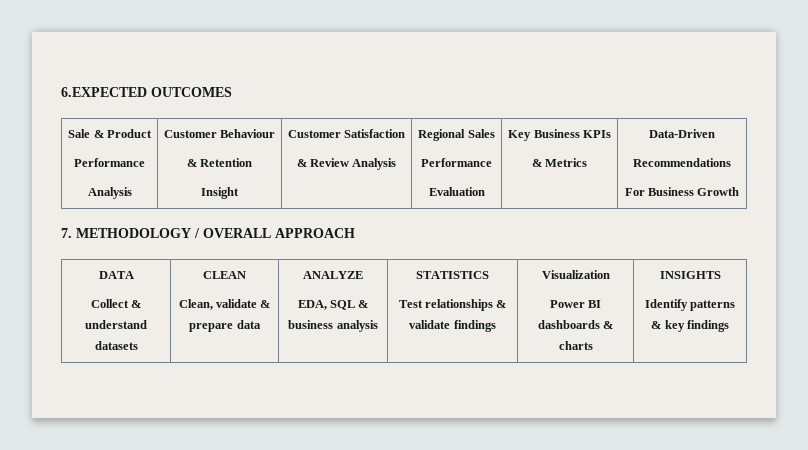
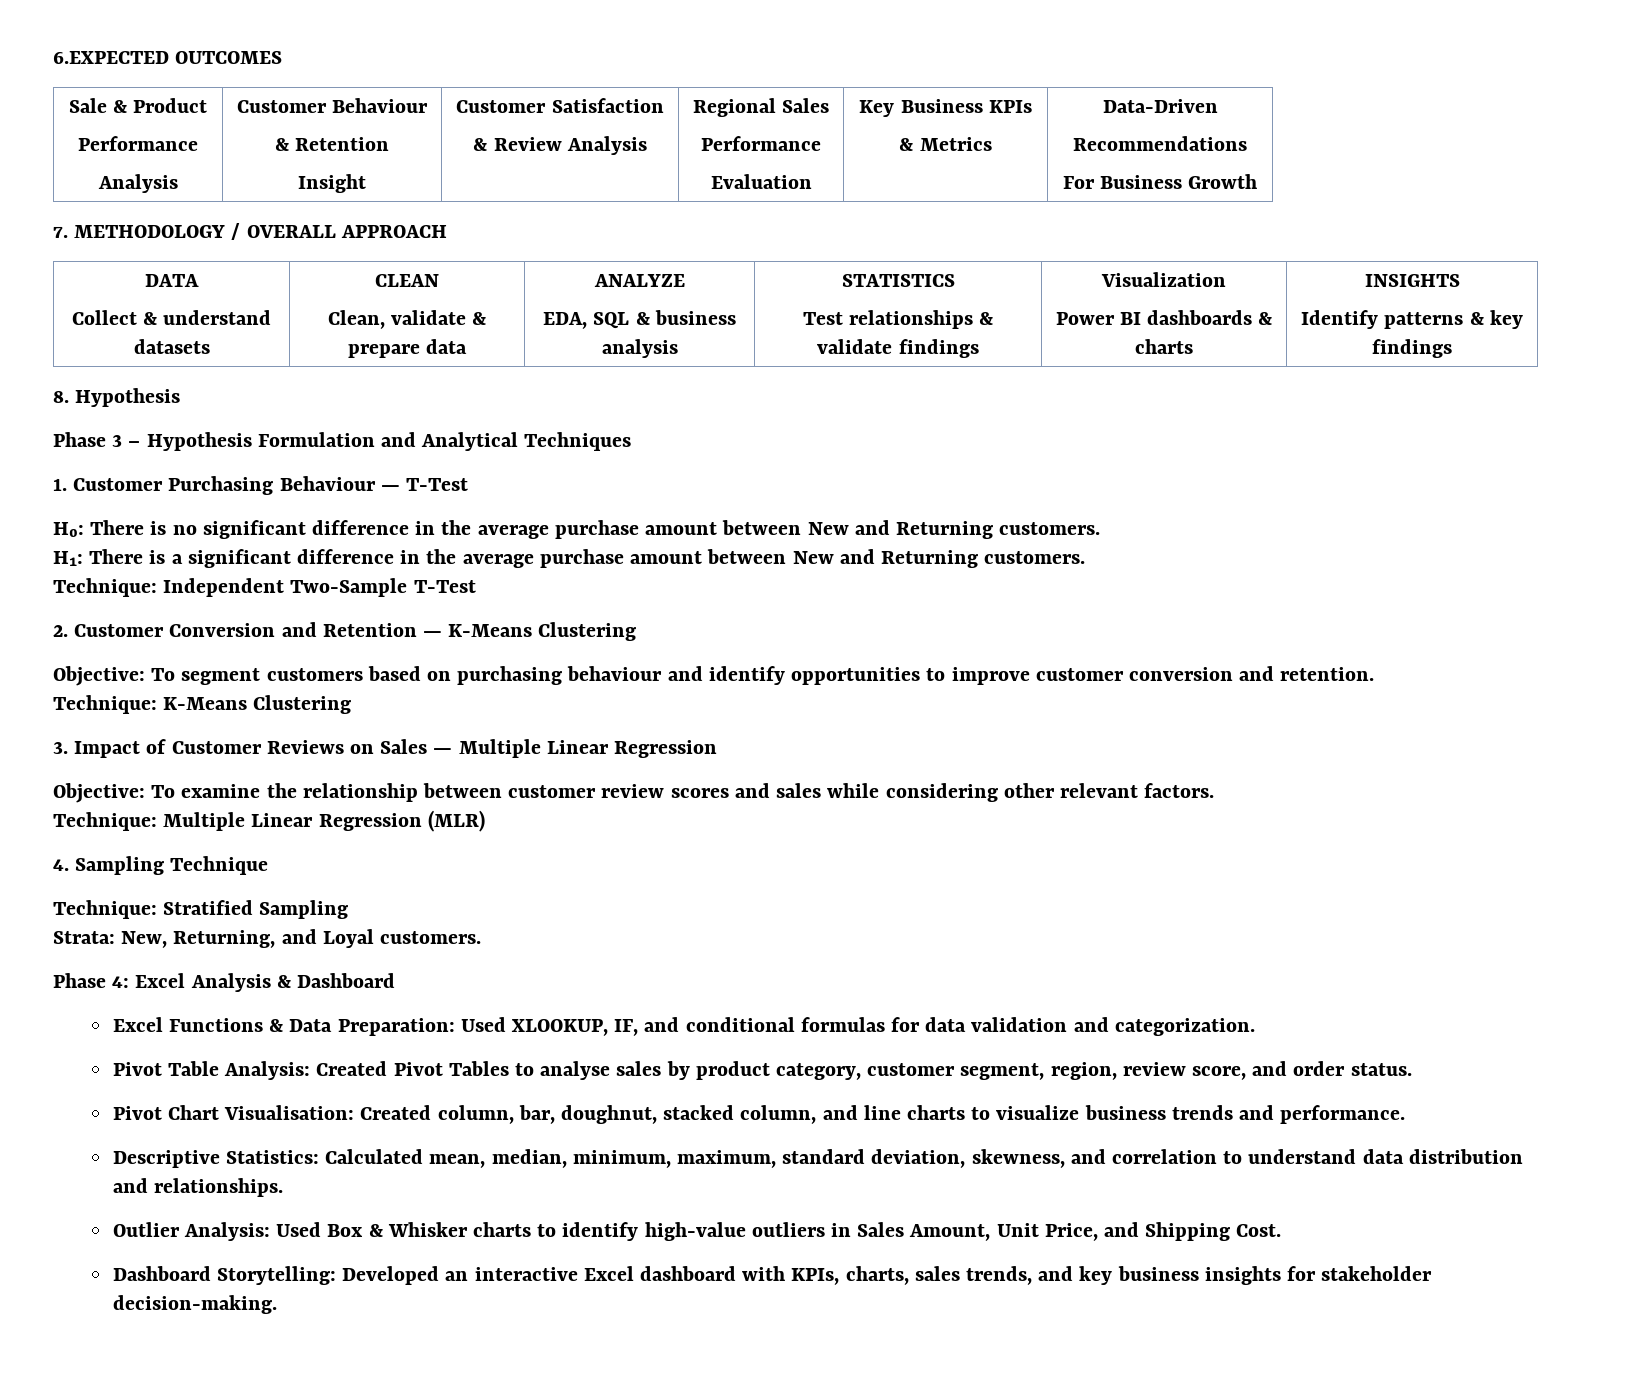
(729, 326) none -> [53,388,181,407] [53,432,632,451] [53,476,469,495] [53,520,1101,539] [53,549,1086,568] [53,578,476,597] [53,622,637,641] [53,666,1375,686] [53,695,352,714] [53,739,718,758] [53,783,1215,803] [53,810,485,832] [53,856,269,875] [53,900,349,919] [53,929,482,948] [53,973,396,992] [112,1017,1255,1036] [112,1061,1412,1080] [112,1105,1406,1124] [112,1149,1523,1168] [112,1178,283,1197] [112,1222,1282,1241] [112,1266,1433,1285] [112,1295,277,1314] // 8. Hypothesis // Phase 3 – Hypothesis Formulation and Analytical Techniques // 1. Customer Purchasing Behaviour — T-Test // H₀: There is no significant difference in the average purchase amount between New and Returning customers. // H₁: There is a significant difference in the average purchase amount between New and Returning customers. // Technique: Independent Two-Sample T-Test // 2. Customer Conversion and Retention — K-Means Clustering // Objective: To segment customers based on purchasing behaviour and identify opportunities to improve customer conversion and retention. // Technique: K-Means Clustering // 3. Impact of Customer Reviews on Sales — Multiple Linear Regression // Objective: To examine the relationship between customer review scores and sales while considering other relevant factors. // Technique: Multiple Linear Regression (MLR) // 4. Sampling Technique // Technique: Stratified Sampling // Strata: New, Returning, and Loyal customers. // Phase 4: Excel Analysis & Dashboard // Excel Functions & Data Preparation: Used XLOOKUP, IF, and conditional formulas for data validation and categorization. // Pivot Table Analysis: Created Pivot Tables to analyse sales by product category, customer segment, region, review score, and order status. // Pivot Chart Visualisation: Created column, bar, doughnut, stacked column, and line charts to visualize business trends and performance. // Descriptive Statistics: Calculated mean, median, minimum, maximum, standard deviation, skewness, and correlation to understand data distribution and relationships. // Outlier Analysis: Used Box & Whisker charts to identify high-value outliers in Sales Amount, Unit Price, and Shipping Cost. // Dashboard Storytelling: Developed an interactive Excel dashboard with KPIs, charts, sales trends, and key business insights for stakeholder decision-making.

